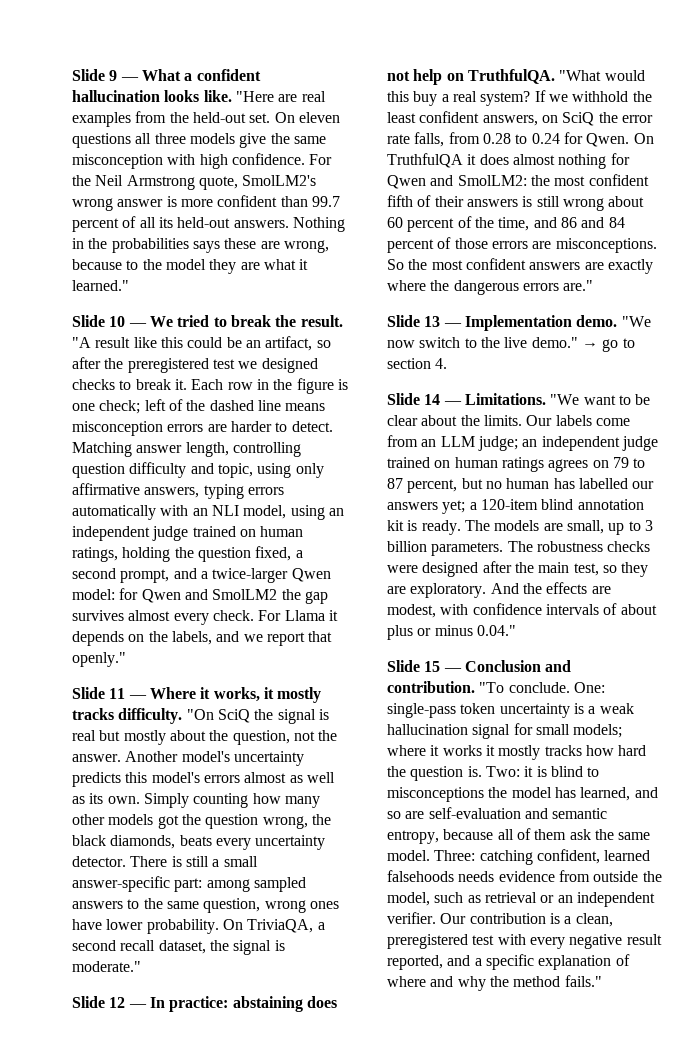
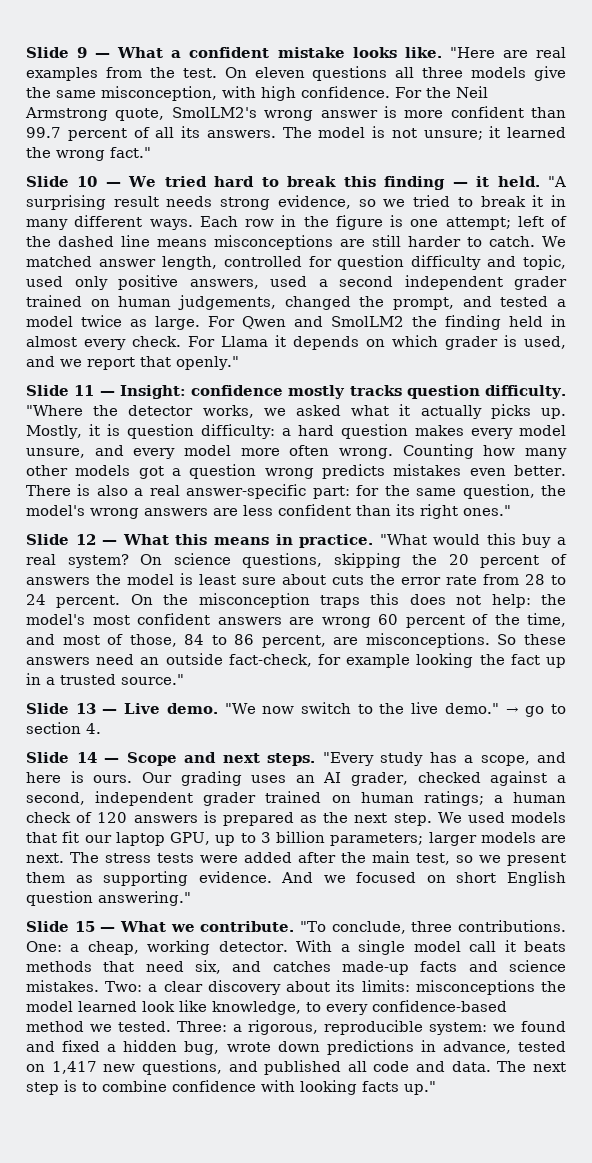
[72,90,160,102] hallucination -> [277,47,345,58] mistake
[192,112,271,123] held-out set. -> [182,68,217,78] test.
[72,154,163,169] misconception -> [101,86,217,101] misconception,
[177,217,345,232] [72,238,329,253] [72,259,309,274] [72,280,129,291] held-out answers. Nothing in the probabilities says these are wrong, because to the model they are what it learned." -> [206,126,566,140] [26,147,151,161] answers. The model is not unsure; it learned the wrong fact."
[213,315,343,327] [72,336,331,351] [72,357,318,373] [72,379,187,390] to break the result. "A result like this could be an artifact, so after the preregistered test we designed checks to break it. -> [214,176,566,190] [26,195,567,210] [26,215,193,230] hard to break this finding — it held. "A surprising result needs strong evidence, so we tried to break it in many different ways.
[99,400,141,414] check; -> [445,217,511,230] attempt;
[72,421,333,436] [72,442,301,457] [72,462,324,478] [72,483,284,499] [72,505,344,520] [72,526,304,541] [72,546,303,562] [72,568,331,583] [72,588,139,600] misconception errors are harder to detect. Matching answer length, controlling question difficulty and topic, using only affirmative answers, typing errors automatically with an NLI model, using an independent judge trained on human ratings, holding the question fixed, a second prompt, and a twice-larger Qwen model: for -> [214,235,567,250] [26,255,566,270] [26,275,567,290] [26,295,567,310] [26,315,235,330] misconceptions are still harder to catch. We matched answer length, controlled for question difficulty and topic, used only positive answers, used a second independent grader trained on human judgements, changed the prompt, and tested a model twice as large. For
[304,591,328,604] [72,610,124,621] gap survives -> [445,315,566,330] finding held in
[148,631,212,645] the labels, -> [392,335,566,350] which grader is used,
[149,687,322,703] [72,708,329,724] [72,730,338,745] [72,751,304,766] [72,772,335,787] [72,793,249,808] Where it works, it mostly tracks difficulty. "On SciQ the signal is real but mostly about the question, not the answer. Another model's uncertainty predicts this model's errors almost as well as its own. Simply counting -> [119,385,567,399] [26,404,566,419] [26,424,566,439] [26,444,474,459] Insight: confidence mostly tracks question difficulty. "Where the detector works, we asked what it actually picks up. Mostly, it is question difficulty: a hard question makes every model unsure, and every model more often wrong. Counting
[181,814,331,829] [72,835,326,850] [72,856,258,867] [72,876,306,892] [72,898,339,913] [72,919,325,934] [72,940,285,955] [72,961,141,972] [72,996,337,1012] [387,69,555,85] the question wrong, the black diamonds, beats every uncertainty detector. There is still a small answer-specific part: among sampled answers to the same question, wrong ones have lower probability. On TriviaQA, a second recall dataset, the signal is moderate." // Slide 12 — In practice: abstaining does not help on TruthfulQA. -> [172,464,567,479] [26,484,566,499] [26,504,511,519] [26,534,374,548] a question wrong predicts mistakes even better. There is also a real answer-specific part: for the same question, the model's wrong answers are less confident than its right ones." // Slide 12 — What this means in practice.
[534,90,652,102] [387,111,653,126] [387,132,654,147] [387,153,630,169] [387,174,649,189] [387,195,645,211] If we withhold the least confident answers, on SciQ the error rate falls, from 0.28 to 0.24 for Qwen. On TruthfulQA it does almost nothing for Qwen and SmolLM2: the most confident fifth of their answers is still wrong about -> [140,553,567,568] [26,573,566,585] [26,593,566,608] [26,613,371,628] On science questions, skipping the 20 percent of answers the model is least sure about cuts the error rate from 28 to 24 percent. On the misconception traps this does not help: the model's most confident answers are wrong
[560,217,625,228] [387,237,657,253] [387,258,653,274] [387,280,594,295] 86 and 84 percent of those errors are misconceptions. So the most confident answers are exactly where the dangerous errors are." -> [62,633,566,648] [26,653,566,668] [26,673,184,685] most of those, 84 to 86 percent, are misconceptions. So these answers need an outside fact-check, for example looking the fact up in a trusted source."
[464,315,572,331] Implementation -> [124,703,161,714] Live
[464,393,651,405] [387,415,630,426] [387,435,658,451] [387,457,646,472] [387,478,655,493] [387,499,644,514] [387,520,653,535] [387,541,651,556] [387,562,479,577] Limitations. "We want to be clear about the limits. Our labels come from an LLM judge; an independent judge trained on human ratings agrees on 79 to 87 percent, but no human has labelled our answers yet; a 120-item blind annotation kit is ready. The models are small, up to 3 billion parameters. The robustness checks were designed -> [126,752,566,766] [26,771,566,786] [26,791,566,806] [26,811,566,826] [26,831,566,846] [26,852,292,863] Scope and next steps. "Every study has a scope, and here is ours. Our grading uses an AI grader, checked against a second, independent grader trained on human ratings; a human check of 120 answers is prepared as the next step. We used models that fit our laptop GPU, up to 3 billion parameters; larger models are next. The stress tests were added
[621,562,649,577] [387,582,611,598] [387,603,657,618] [387,625,516,640] [387,660,572,672] [387,681,605,693] [387,703,634,718] [387,723,623,739] [387,745,647,760] [387,766,600,781] [387,787,658,802] [387,807,608,819] [387,828,651,844] [387,849,651,865] [387,870,662,882] [387,892,655,907] [387,912,613,927] [387,934,662,949] [387,954,630,970] [387,975,602,991] they are exploratory. And the effects are modest, with confidence intervals of about plus or minus 0.04." // Slide 15 — Conclusion and contribution. "To conclude. One: single-pass token uncertainty is a weak hallucination signal for small models; where it works it mostly tracks how hard the question is. Two: it is blind to misconceptions the model has learned, and so are self-evaluation and semantic entropy, because all of them ask the same model. Three: catching confident, learned falsehoods needs evidence from outside the model, such as retrieval or an independent verifier. Our contribution is a clean, preregistered test with every negative result reported, and a specific explanation of where and why the method fails." -> [479,853,566,866] [26,871,566,886] [26,891,191,906] [26,920,566,934] [26,940,567,955] [26,960,566,975] [26,980,566,995] [26,1000,507,1015] [26,1020,566,1035] [26,1040,566,1055] [26,1060,566,1075] [26,1080,436,1095] we present them as supporting evidence. And we focused on short English question answering." // Slide 15 — What we contribute. "To conclude, three contributions. One: a cheap, working detector. With a single model call it beats methods that need six, and catches made-up facts and science mistakes. Two: a clear discovery about its limits: misconceptions the model learned look like knowledge, to every confidence-based method we tested. Three: a rigorous, reproducible system: we found and fixed a hidden bug, wrote down predictions in advance, tested on 1,417 new questions, and published all code and data. The next step is to combine confidence with looking facts up."

